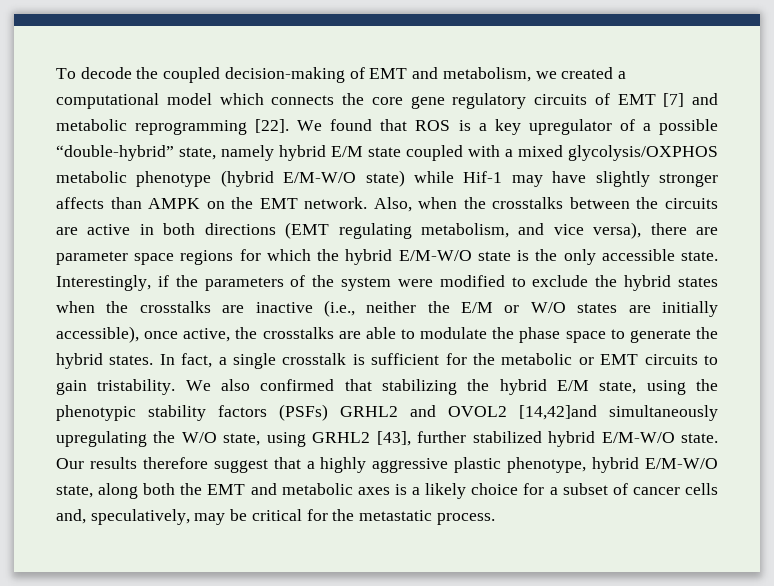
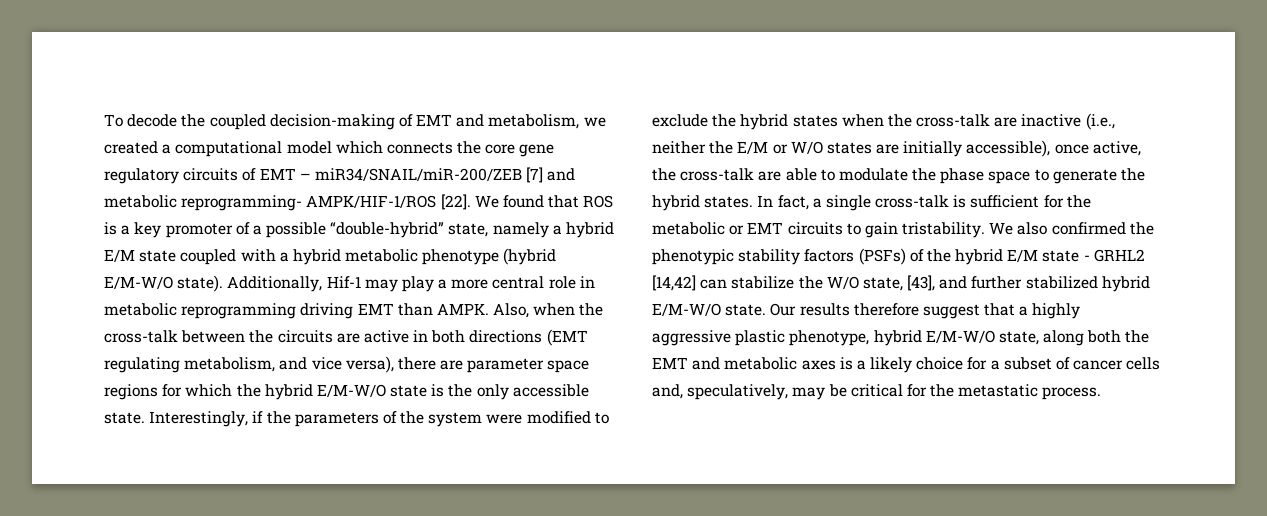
(656, 99) none -> [299,168,522,181] – miR34/SNAIL/miR-200/ZEB
[135,120,248,135] reprogramming -> [181,195,437,211] reprogramming- AMPK/HIF-1/ROS
[528,119,612,135] upregulator -> [165,223,233,238] promoter
(274, 153) none -> [552,225,562,235] a
[518,145,718,161] mixed glycolysis/OXPHOS -> [292,249,341,265] hybrid
[365,170,718,187] [56,197,368,209] state) while Hif-1 may have slightly stronger affects than AMPK on the EMT network. -> [177,275,595,292] [104,303,489,319] state). Additionally, Hif-1 may play a more central role in metabolic reprogramming driving EMT than AMPK.
[492,197,564,209] crosstalks -> [104,330,178,343] cross-talk
[139,301,211,313] crosstalks -> [916,114,991,127] cross-talk
[262,327,334,339] crosstalks -> [680,168,755,181] cross-talk
[282,353,347,365] crosstalk -> [875,195,950,208] cross-talk
[344,379,686,395] that stabilizing the hybrid E/M state, using -> (1126, 228) none
[340,405,718,421] [56,431,411,447] GRHL2 and OVOL2 [14,42]and simultaneously upregulating the W/O state, using GRHL2 [43], -> [909,249,1145,265] [652,275,968,291] of the hybrid E/M state - GRHL2 [14,42] can stabilize the W/O state, [43], and

